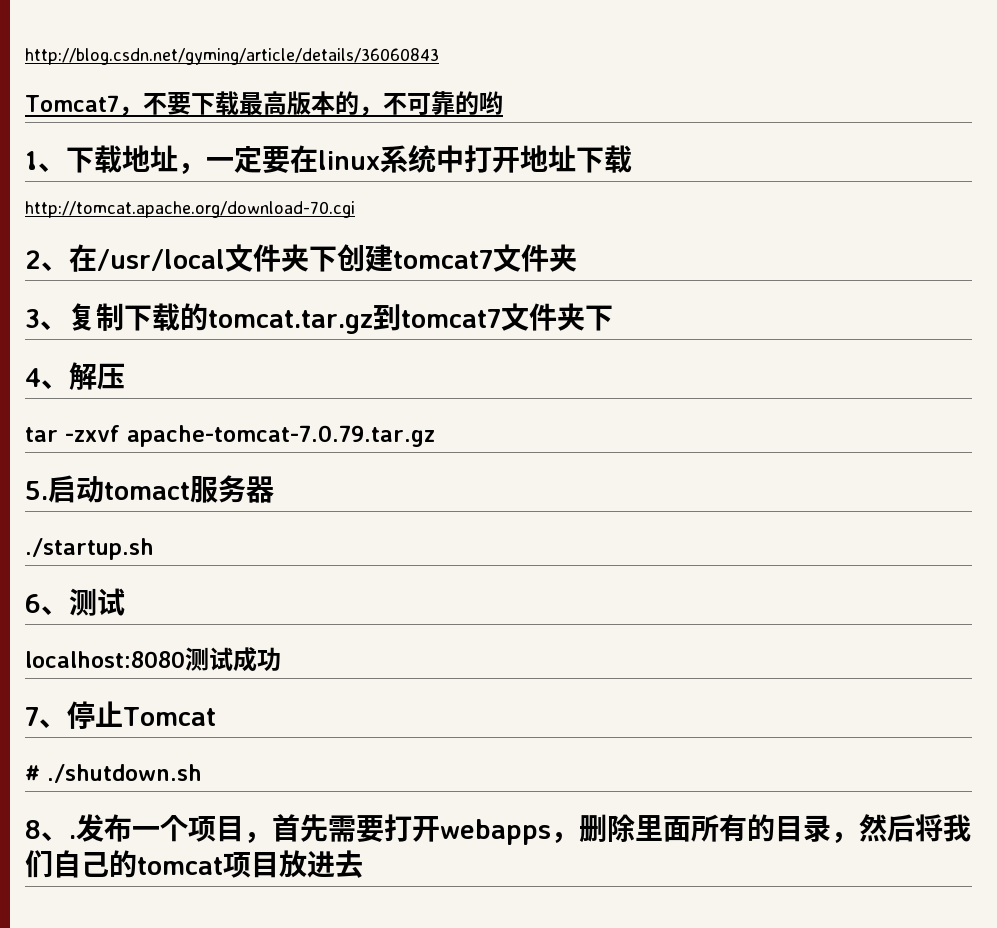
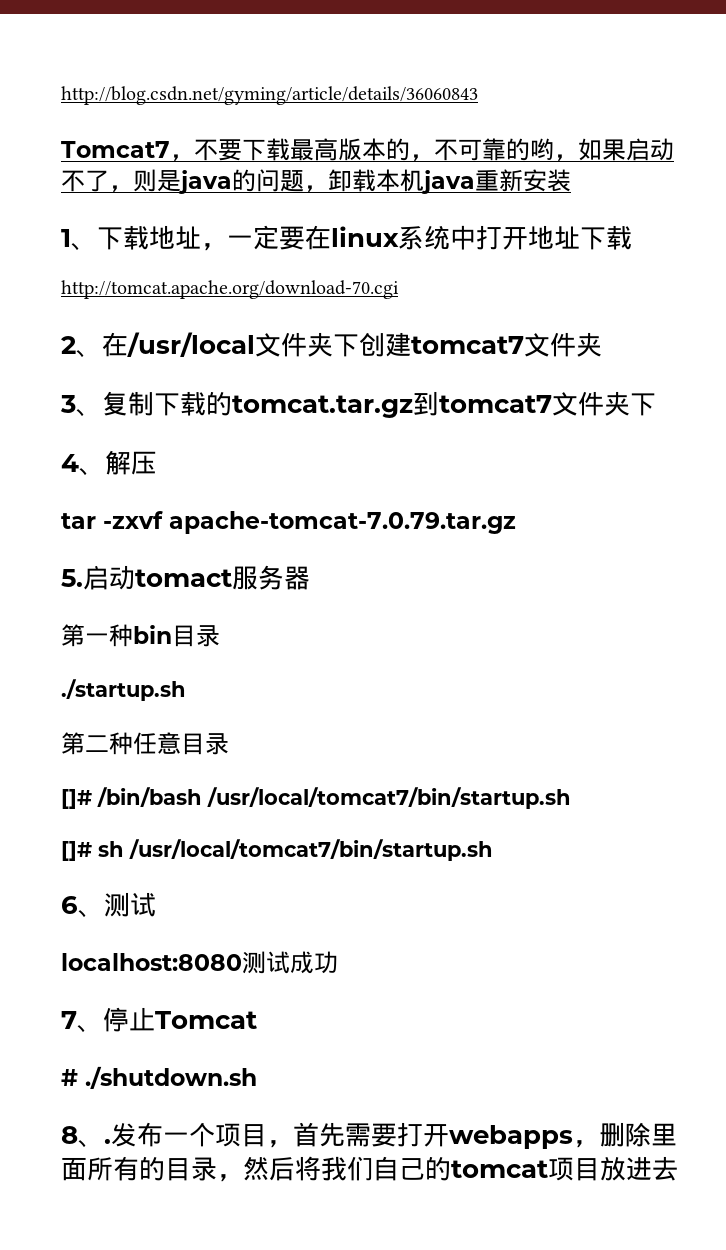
(503, 103) none -> [554,138,674,161] [61,169,571,194] ，如果启动不了，则是java的问题，卸载本机java重新安装
[25,538,154,560] ./startup.sh -> [61,624,220,647] [61,679,186,701] [61,732,229,755] [61,787,571,809] [61,839,493,861] 第一种bin目录 // ./startup.sh // 第二种任意目录 // []# /bin/bash /usr/local/tomcat7/bin/startup.sh // []# sh /usr/local/tomcat7/bin/startup.sh

